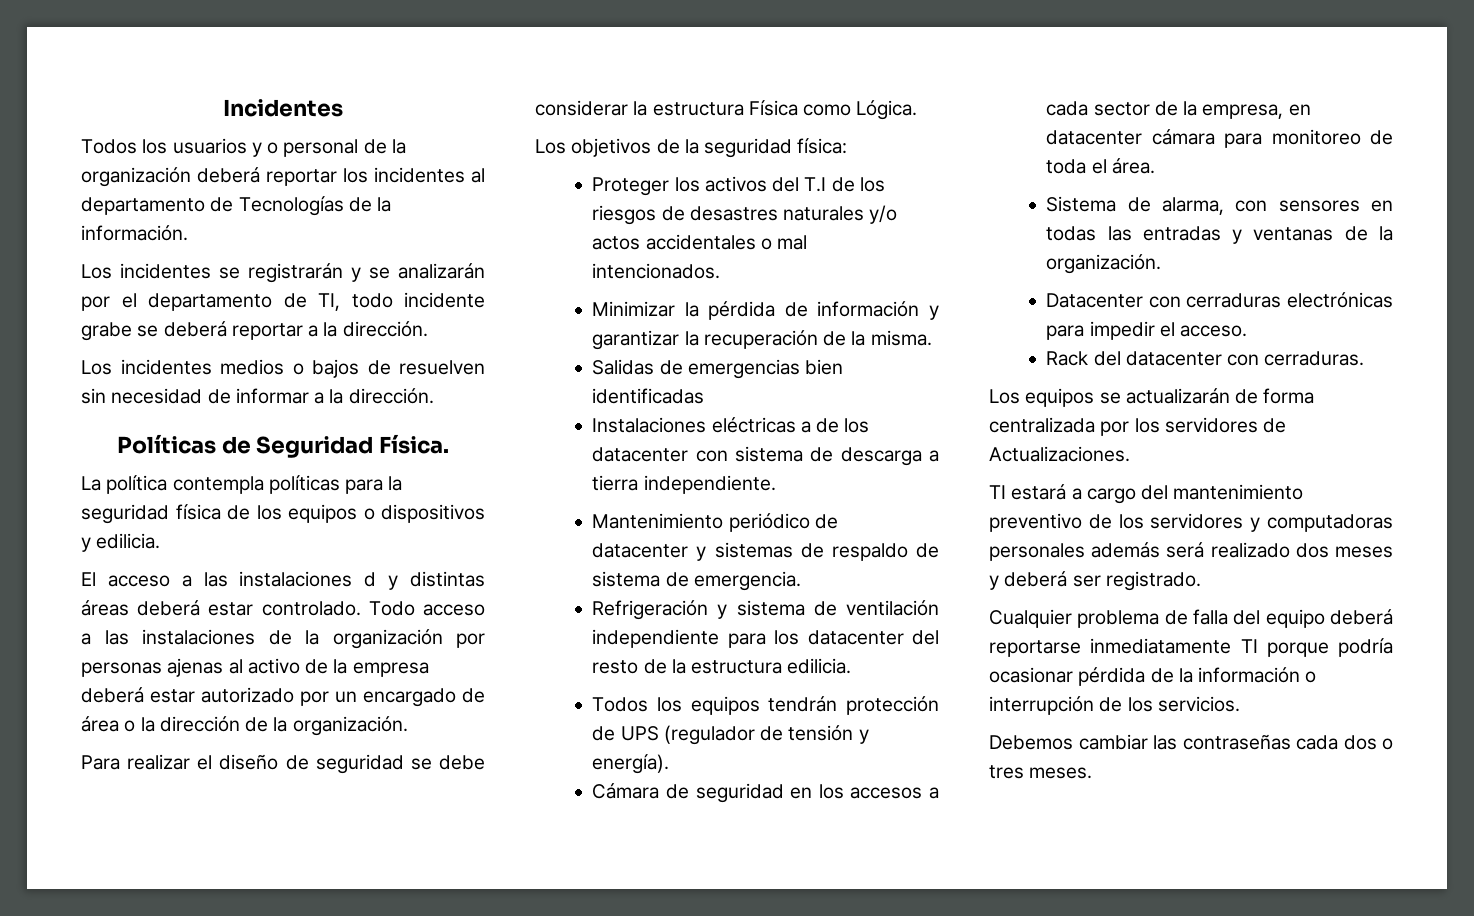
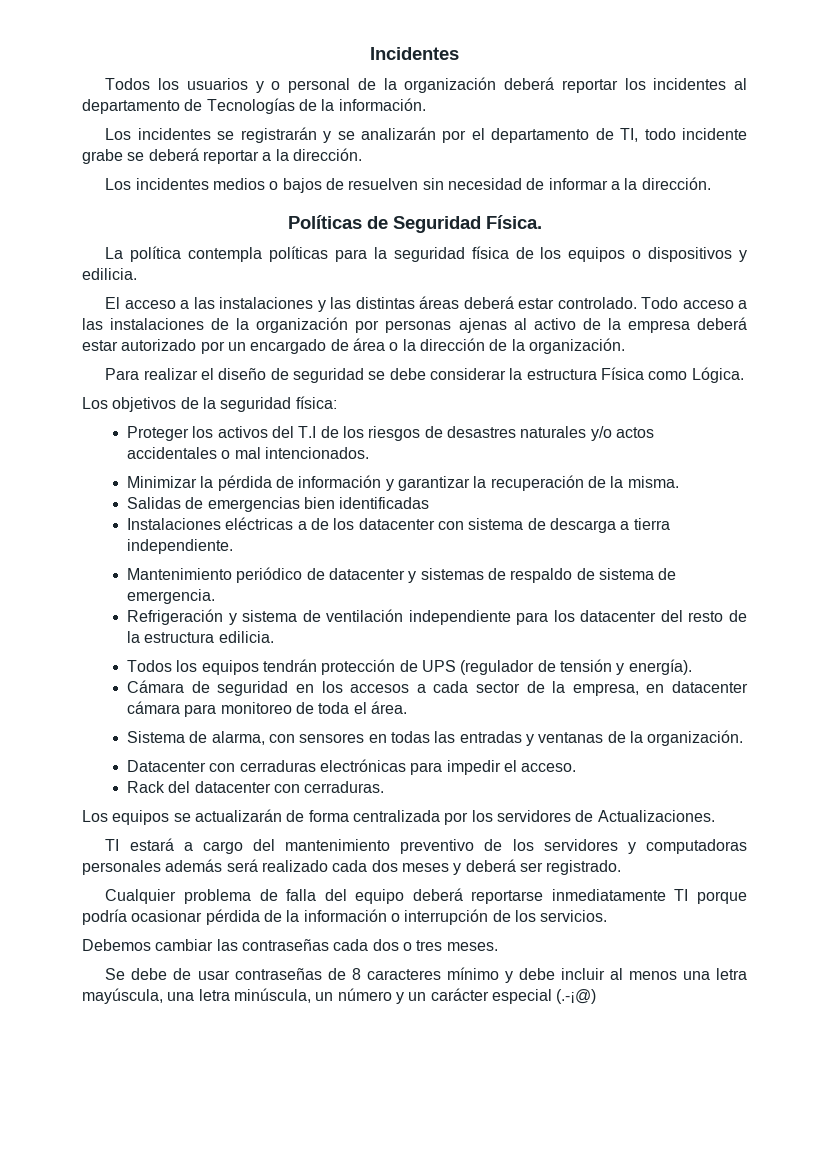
[364,572,399,590] d y -> [317,297,352,312] y las
(1290, 550) none -> [332,860,368,872] cada
(1093, 773) none -> [105,967,748,983] [82,988,597,1004] // Se debe de usar contraseñas de 8 caracteres mínimo y debe incluir al menos una letra mayúscula, una letra minúscula, un número y un carácter especial (.-¡@)

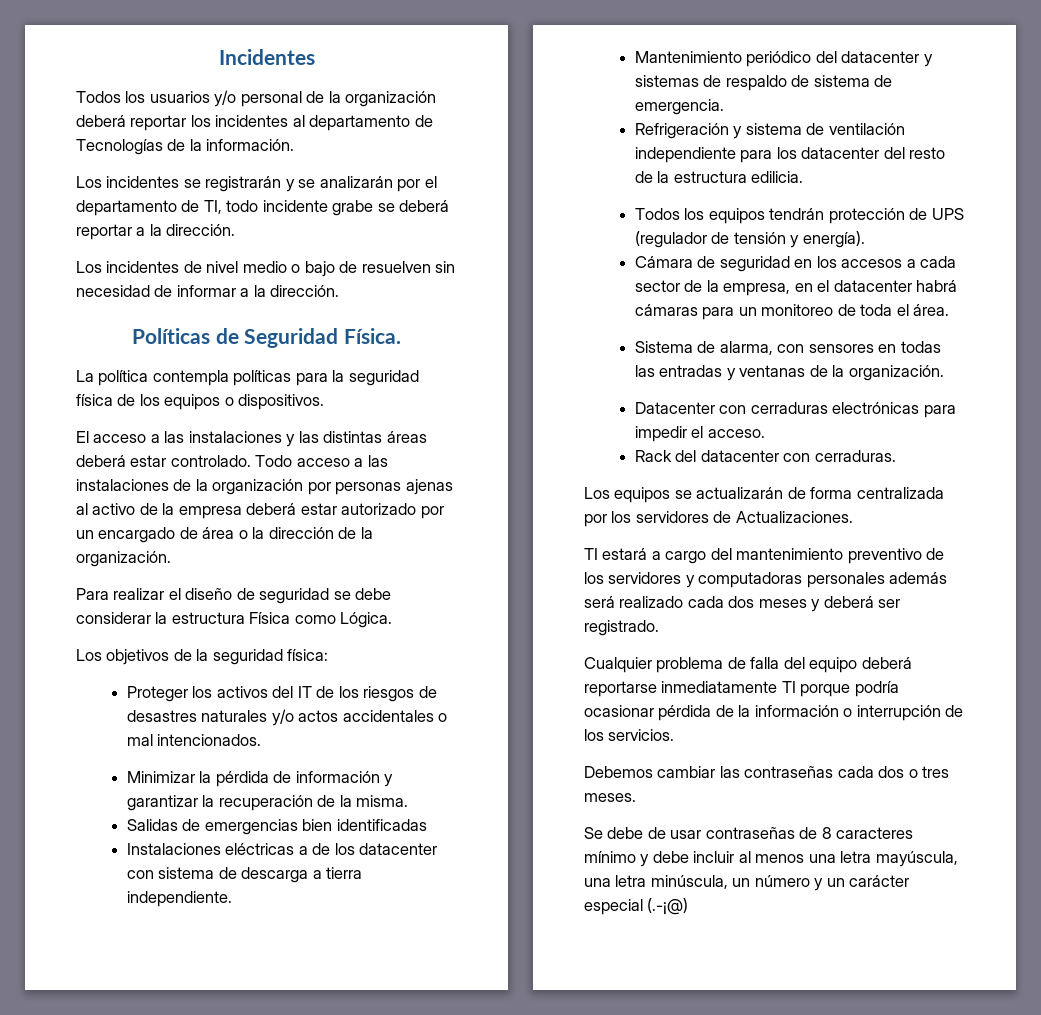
[255,81,281,93] y o -> [214,90,237,107] y/o
[213,178,322,193] medios o bajos -> [183,261,335,277] de nivel medio o bajo
[648,247,748,262] [82,268,137,280] dispositivos y edilicia. -> [238,394,325,410] dispositivos.
[298,426,317,438] T.I -> [297,686,312,698] IT
[306,568,325,580] de -> [815,51,837,63] del
[672,681,748,693] [127,701,217,717] datacenter cámara para -> [817,280,958,292] [634,304,757,320] el datacenter habrá cámaras para un

